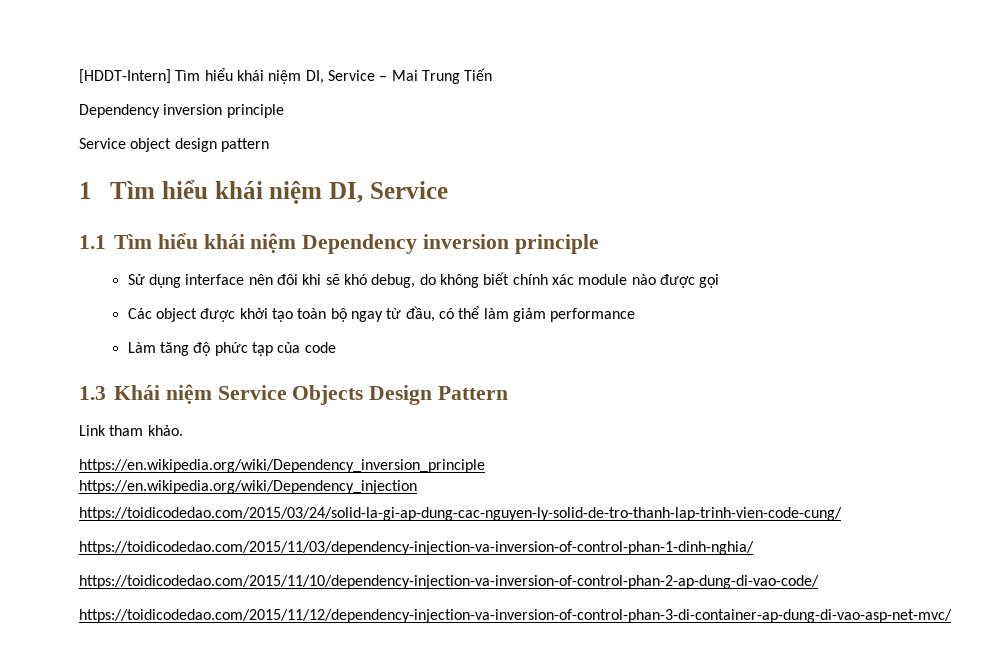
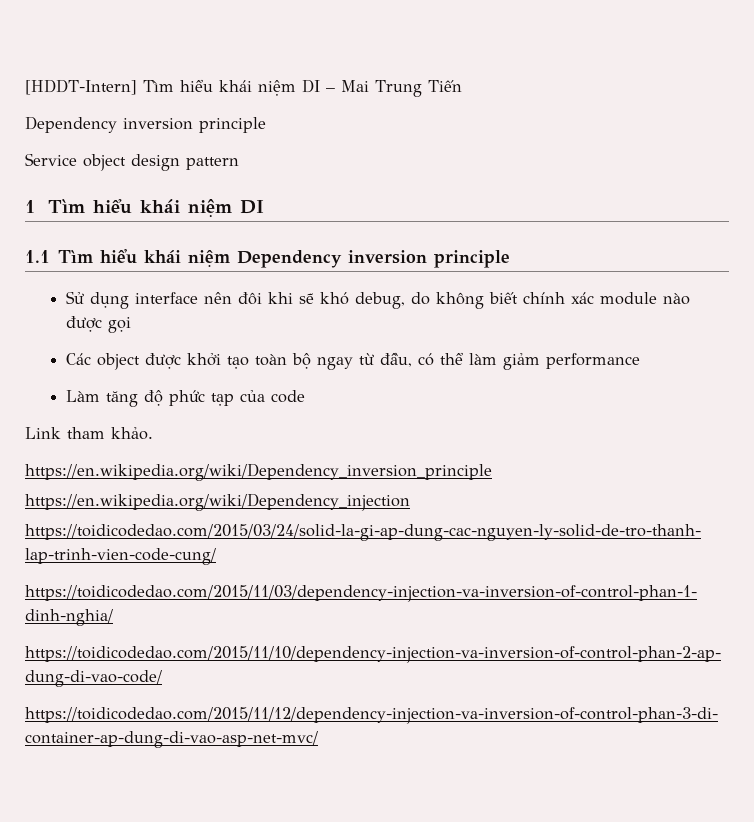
[305,70,375,84] DI, Service -> [302,79,320,93] DI
[329,181,448,203] DI, Service -> [239,200,264,214] DI
[79,384,509,405] // 1.3 Khái niệm Service Objects Design Pattern -> (305, 396) none

